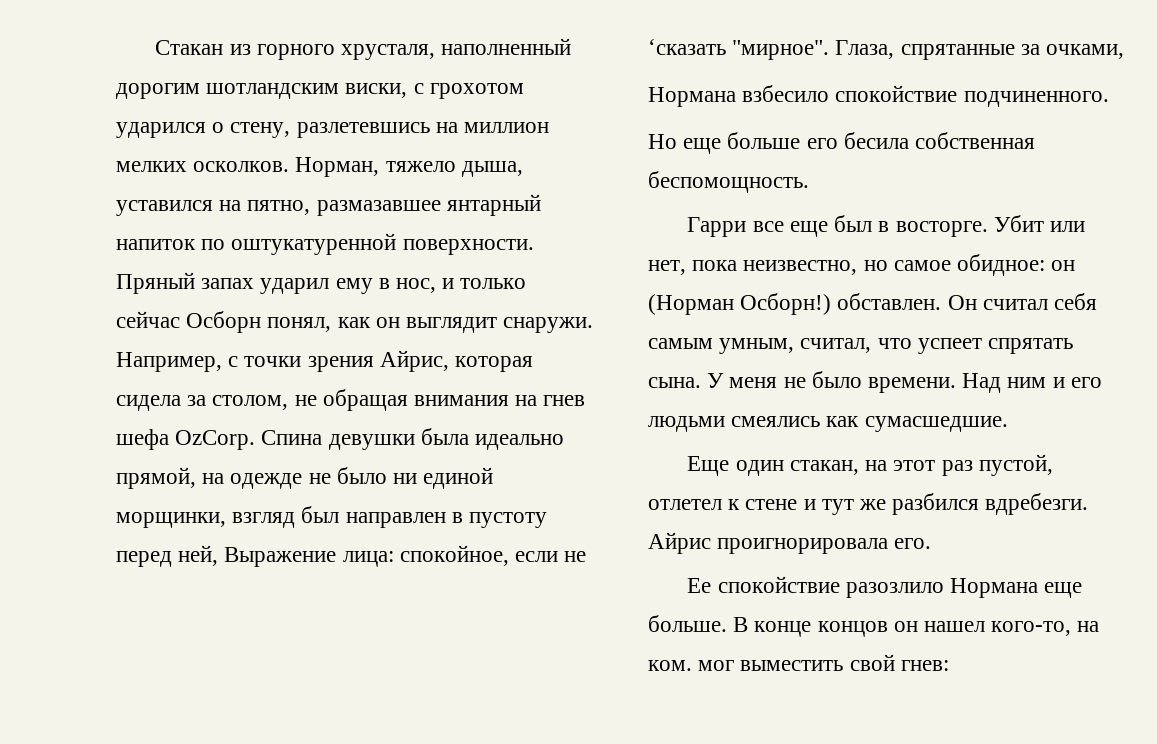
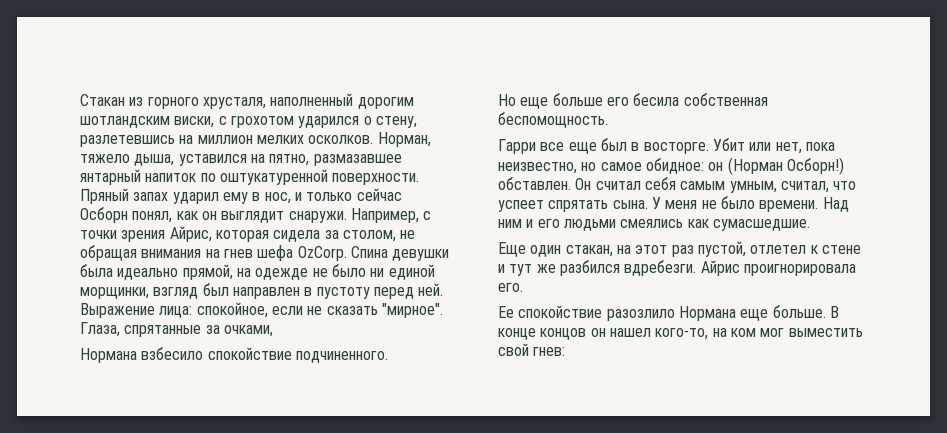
[178,545,219,566] ней, -> [418,283,444,296] ней.
[648,39,726,55] ‘сказать -> [326,306,378,315] сказать
[648,660,692,671] ком. -> [730,328,756,337] ком

